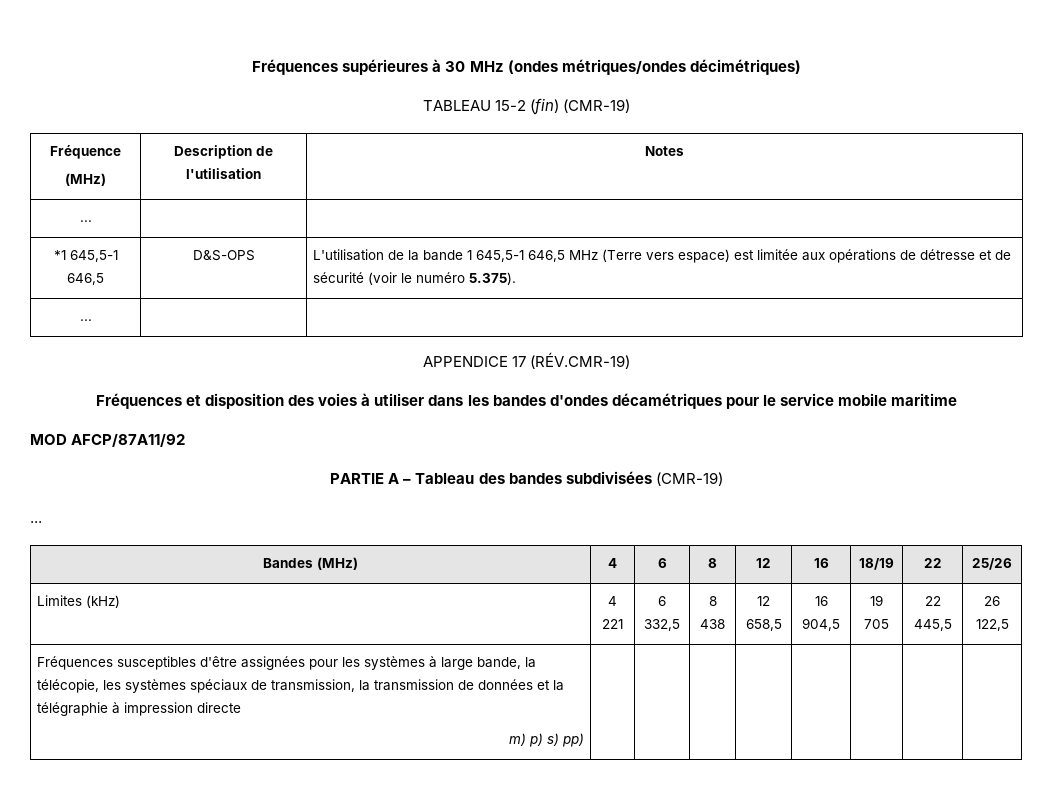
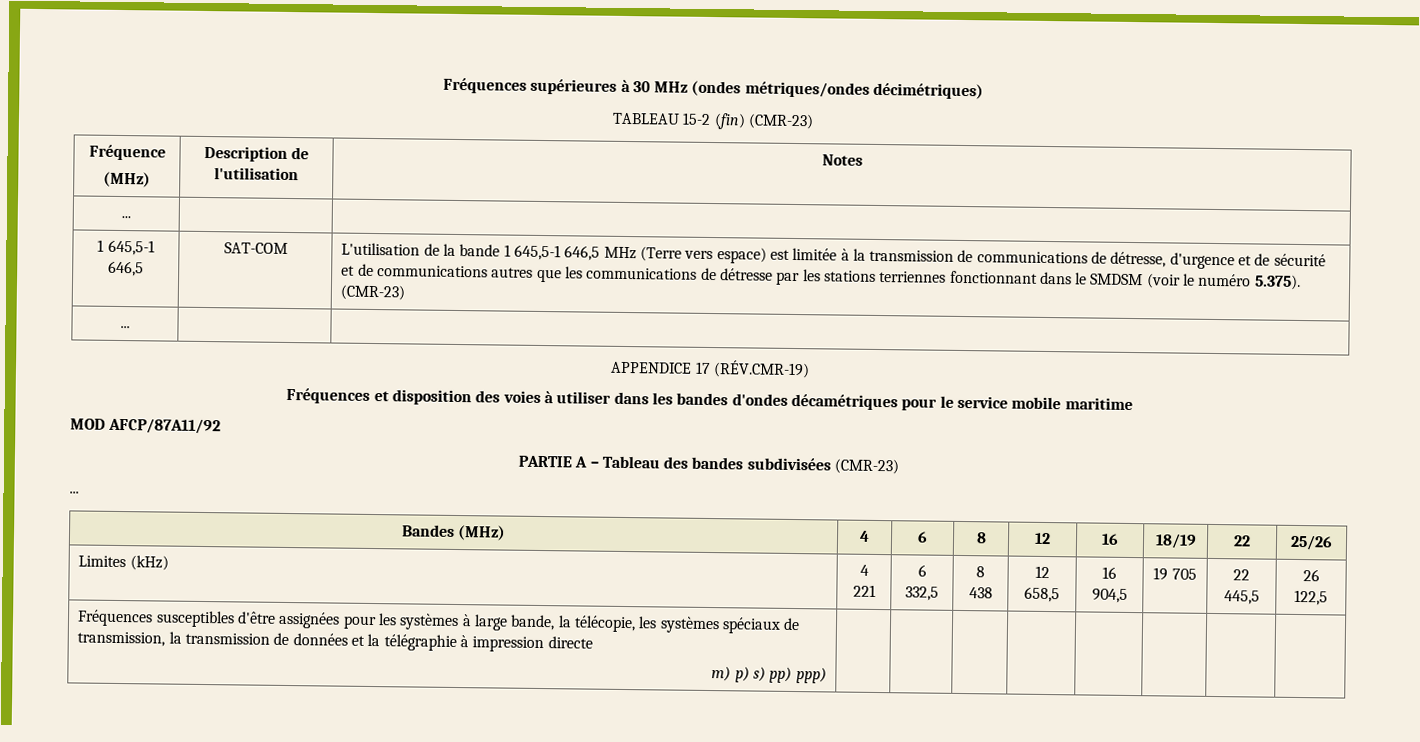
[563,99,631,113] (CMR-19) -> [747,113,814,130] (CMR-23)
[53,250,66,260] *1 -> [97,239,105,252] 1
[192,250,255,261] D&S-OPS -> [223,242,288,254] SAT-COM
[801,249,1011,263] [312,272,364,283] aux opérations de détresse et de sécurité -> [840,248,1326,270] [341,263,1144,286] à la transmission de communications de détresse, d'urgence et de sécurité et de communications autres que les communications de détresse par les stations terriennes fonctionnant dans le SMDSM
(516, 278) none -> [340,284,406,301] (CMR-23)
[655,472,723,486] (CMR-19) -> [834,458,900,475] (CMR-23)
(585, 740) none -> [795,667,827,684] ppp)

